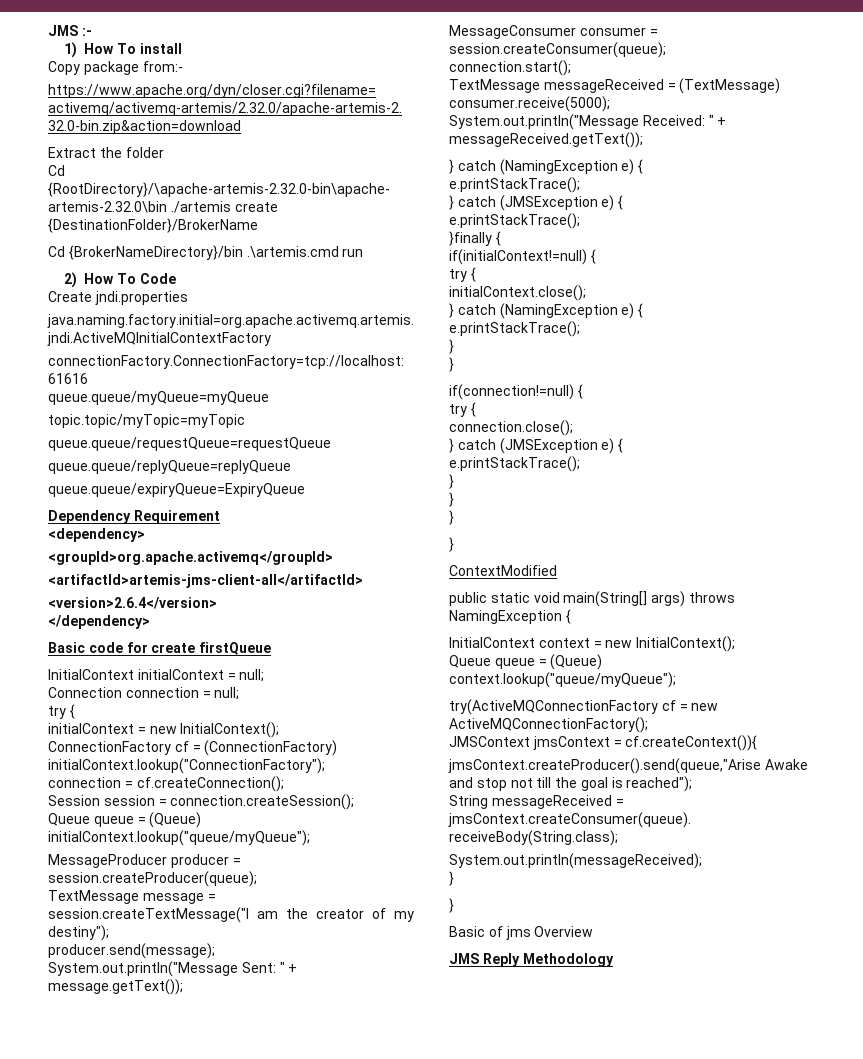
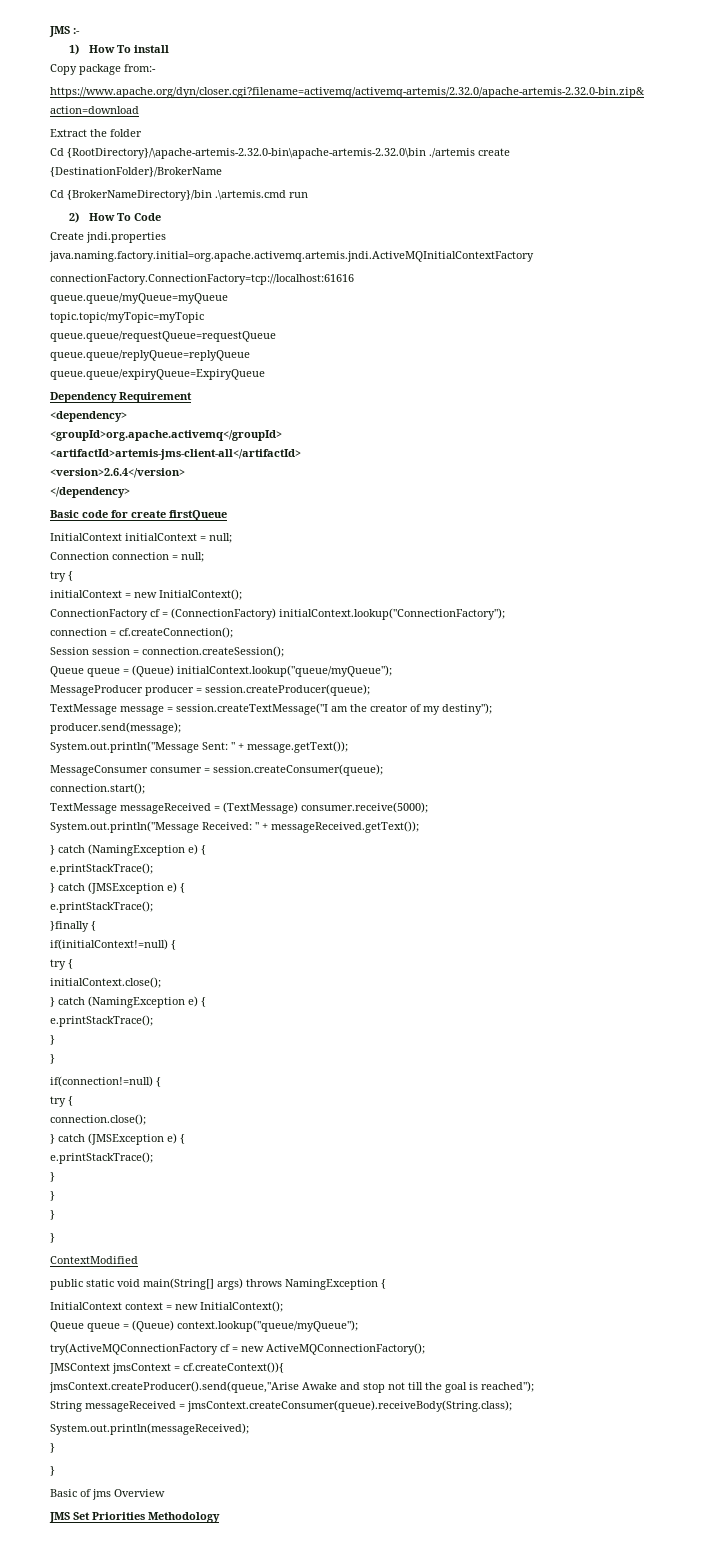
[482,953,520,967] Reply -> [73,1512,145,1520] Set Priorities

